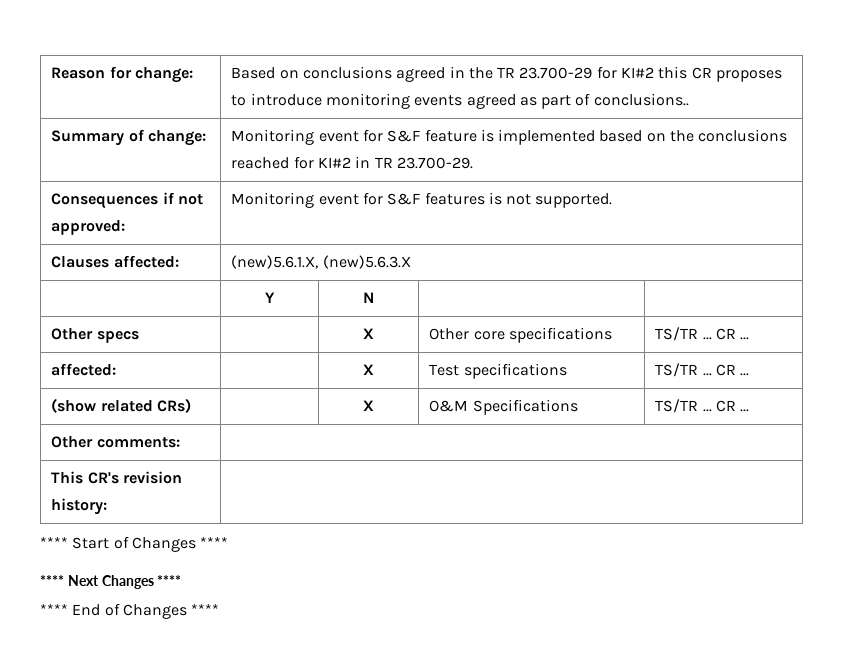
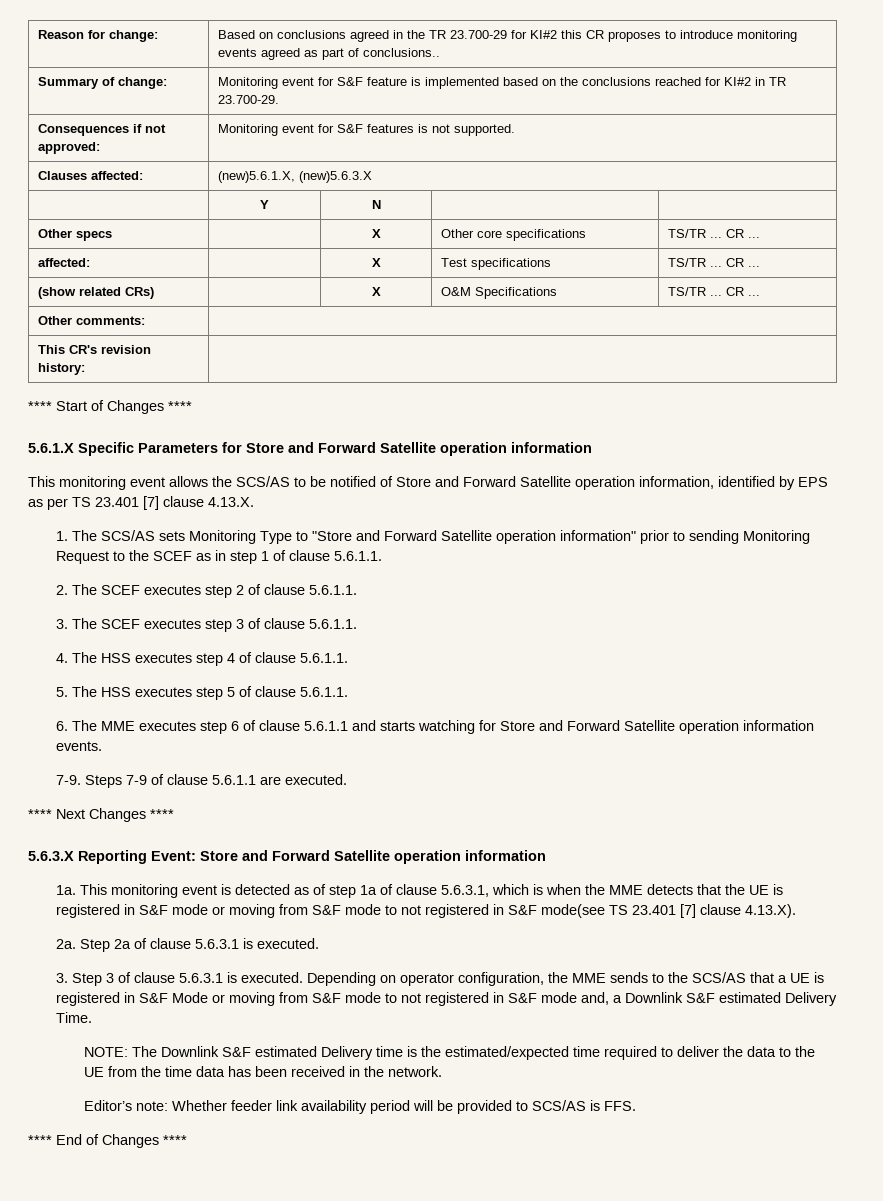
[40,575,182,589] **** Next Changes **** -> [28,442,592,456] [28,476,828,490] [28,496,254,510] [55,530,810,544] [55,550,382,564] [55,584,357,598] [55,618,357,632] [55,652,348,666] [55,686,348,700] [55,720,814,734] [55,741,102,751] [55,774,347,788] [28,808,174,822] [28,850,546,864] [55,884,783,898] [55,904,796,918] [55,938,319,952] [55,972,824,986] [55,992,837,1006] [55,1012,92,1023] [83,1046,815,1060] [83,1066,442,1077] [83,1100,636,1114] 5.6.1.X Specific Parameters for Store and Forward Satellite operation information // This monitoring event allows the SCS/AS to be notified of Store and Forward Satellite operation information, identified by EPS as per TS 23.401 [7] clause 4.13.X. // 1. The SCS/AS sets Monitoring Type to "Store and Forward Satellite operation information" prior to sending Monitoring Request to the SCEF as in step 1 of clause 5.6.1.1. // 2. The SCEF executes step 2 of clause 5.6.1.1. // 3. The SCEF executes step 3 of clause 5.6.1.1. // 4. The HSS executes step 4 of clause 5.6.1.1. // 5. The HSS executes step 5 of clause 5.6.1.1. // 6. The MME executes step 6 of clause 5.6.1.1 and starts watching for Store and Forward Satellite operation information events. // 7-9. Steps 7-9 of clause 5.6.1.1 are executed. // **** Next Changes **** // 5.6.3.X Reporting Event: Store and Forward Satellite operation information // 1a. This monitoring event is detected as of step 1a of clause 5.6.3.1, which is when the MME detects that the UE is registered in S&F mode or moving from S&F mode to not registered in S&F mode(see TS 23.401 [7] clause 4.13.X). // 2a. Step 2a of clause 5.6.3.1 is executed. // 3. Step 3 of clause 5.6.3.1 is executed. Depending on operator configuration, the MME sends to the SCS/AS that a UE is registered in S&F Mode or moving from S&F mode to not registered in S&F mode and, a Downlink S&F estimated Delivery Time. // NOTE: The Downlink S&F estimated Delivery time is the estimated/expected time required to deliver the data to the UE from the time data has been received in the network. // Editor’s note: Whether feeder link availability period will be provided to SCS/AS is FFS.

